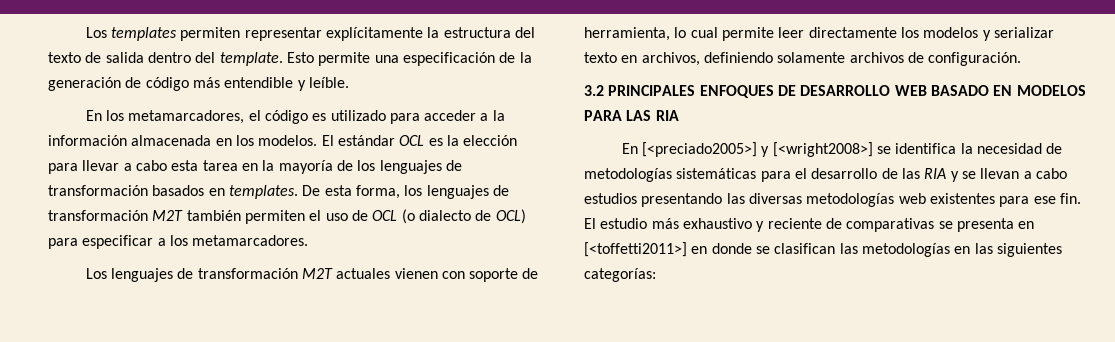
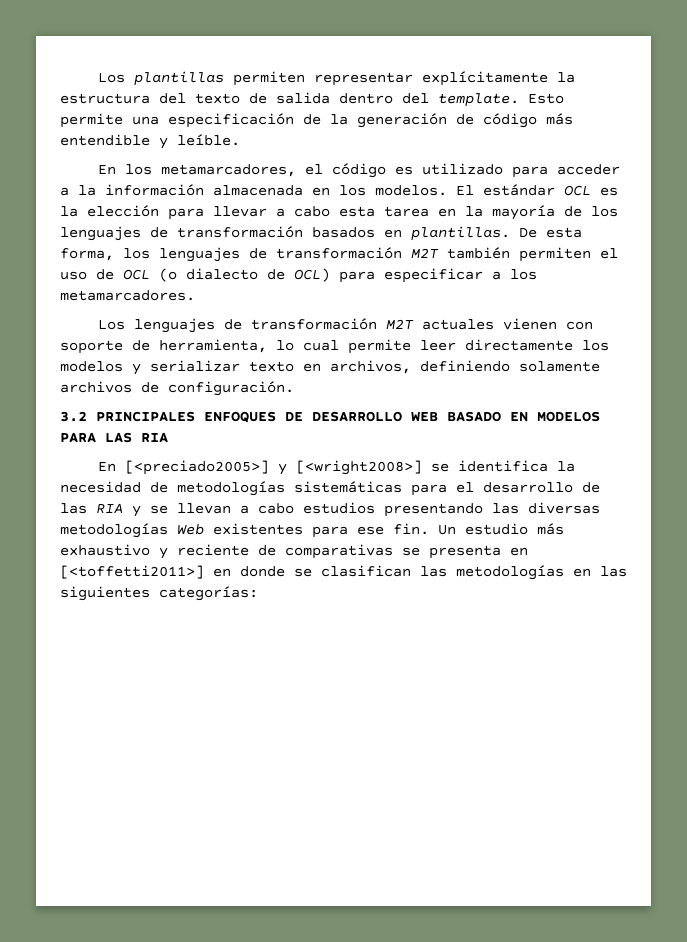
[85,27,177,41] Los templates -> [98,71,225,86] Los plantillas
[228,185,298,199] templates. -> [411,226,510,241] plantillas.
[898,193,926,204] web -> [177,524,204,535] Web
[584,218,596,229] El -> [438,524,456,535] Un

